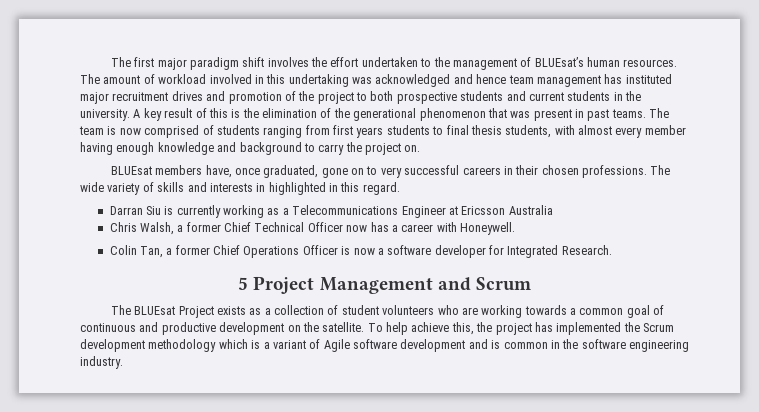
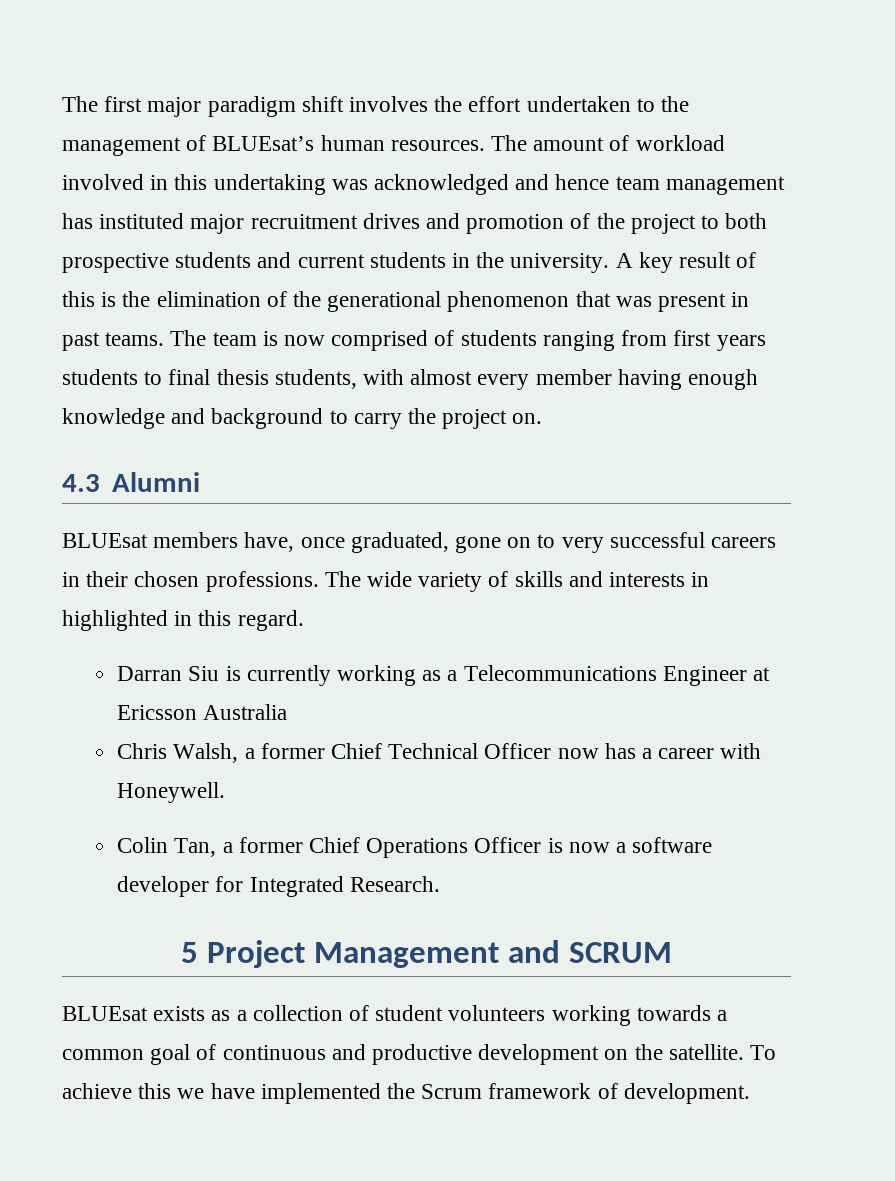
(421, 148) none -> [62,472,200,492] // 4.3 Alumni
[475,277,531,291] [110,305,214,318] Scrum // The BLUEsat Project -> [568,942,672,963] [62,1006,148,1021] SCRUM // BLUEsat
[437,305,478,315] who are -> (546, 1013) none
[386,322,674,335] [80,339,689,352] [80,356,123,369] help achieve this, the project has implemented the Scrum development methodology which is a variant of Agile software development and is common in the software engineering industry. -> [62,1083,750,1104] achieve this we have implemented the Scrum framework of development.

